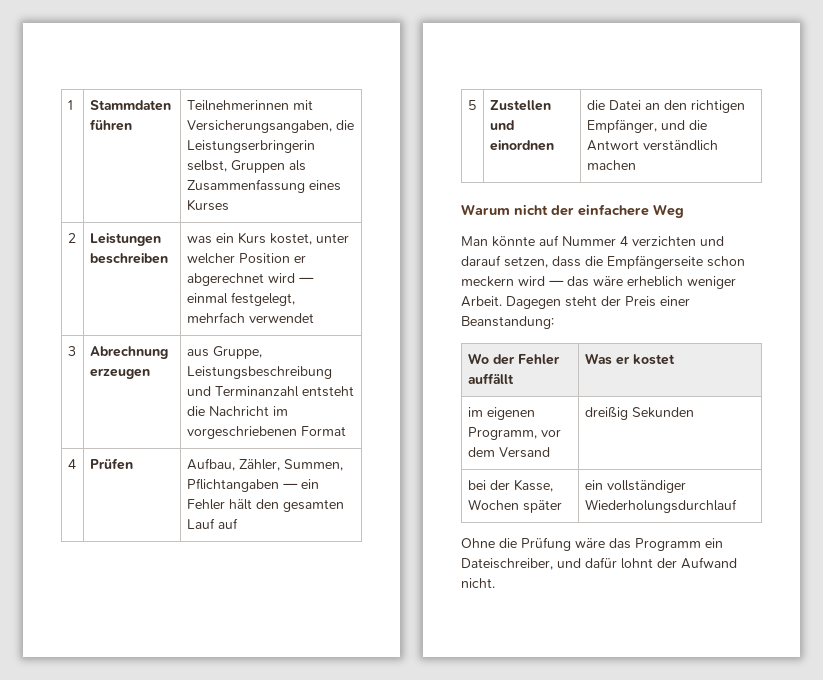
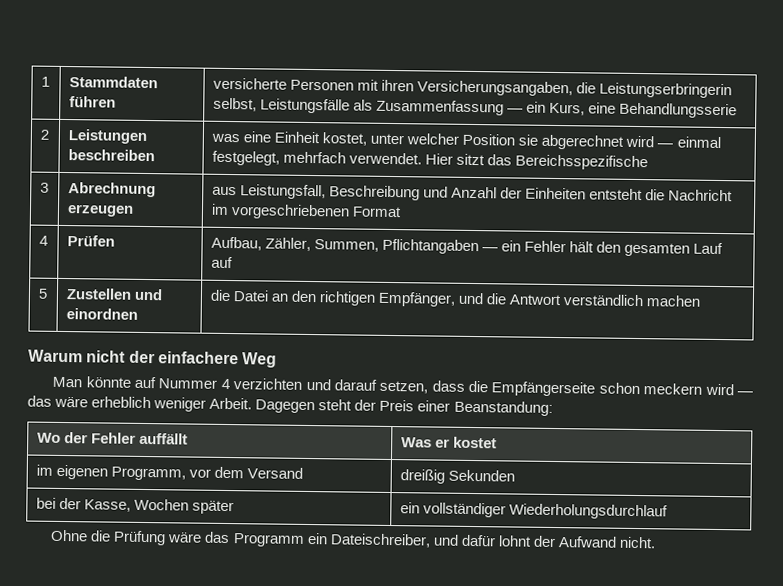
[186,100,313,111] Teilnehmerinnen mit -> [212,77,415,92] versicherte Personen mit ihren
[230,160,285,173] Gruppen -> [260,98,351,114] Leistungsfälle
[308,180,341,191] [186,199,229,211] eines Kurses -> [507,101,738,119] — ein Kurs, eine Behandlungsserie
[215,232,266,244] ein Kurs -> [243,131,321,144] eine Einheit
[293,255,306,263] er -> [518,134,539,146] sie
[248,313,314,323] verwendet -> [349,152,649,171] verwendet. Hier sitzt das Bereichsspezifische
[212,346,262,359] [186,366,332,379] [186,386,299,397] Gruppe, Leistungsbeschreibung und Terminanzahl -> [240,184,587,201] Leistungsfall, Beschreibung und Anzahl der Einheiten

